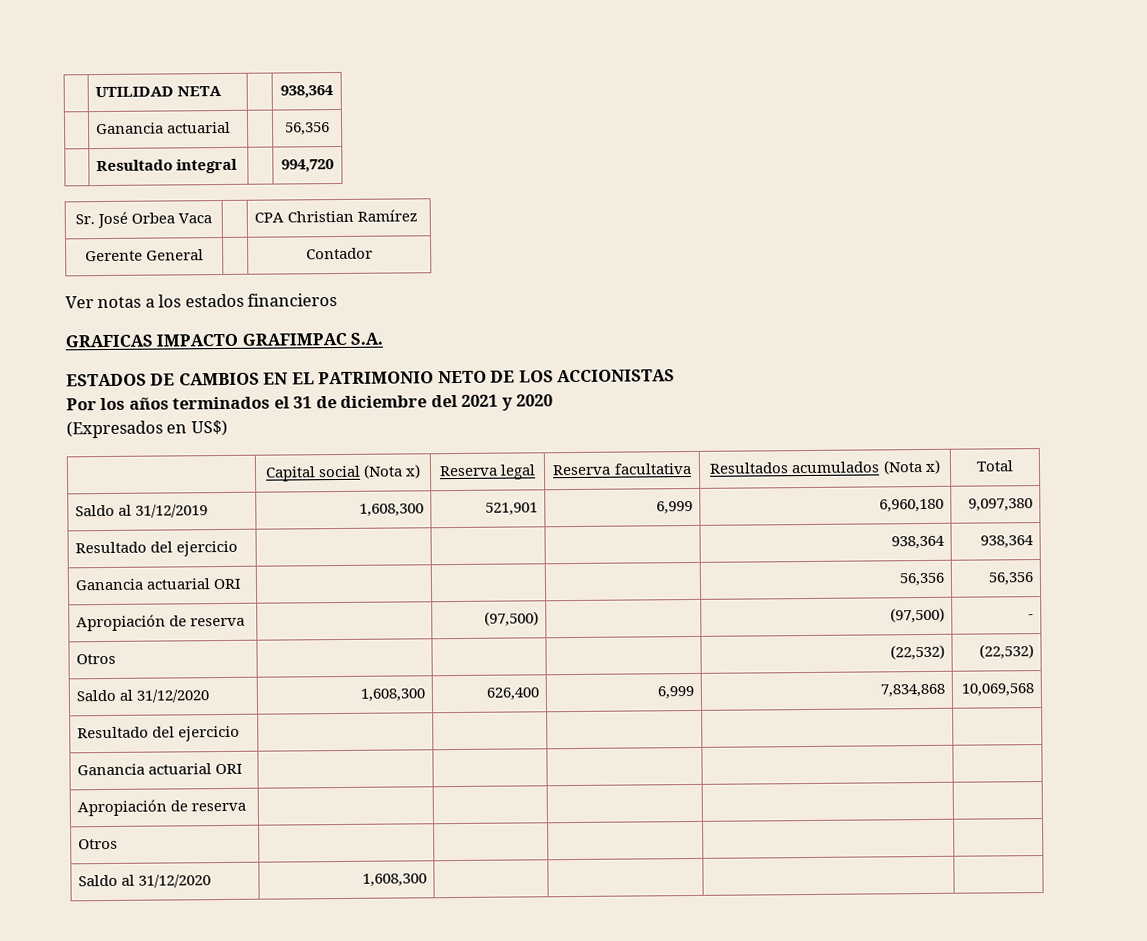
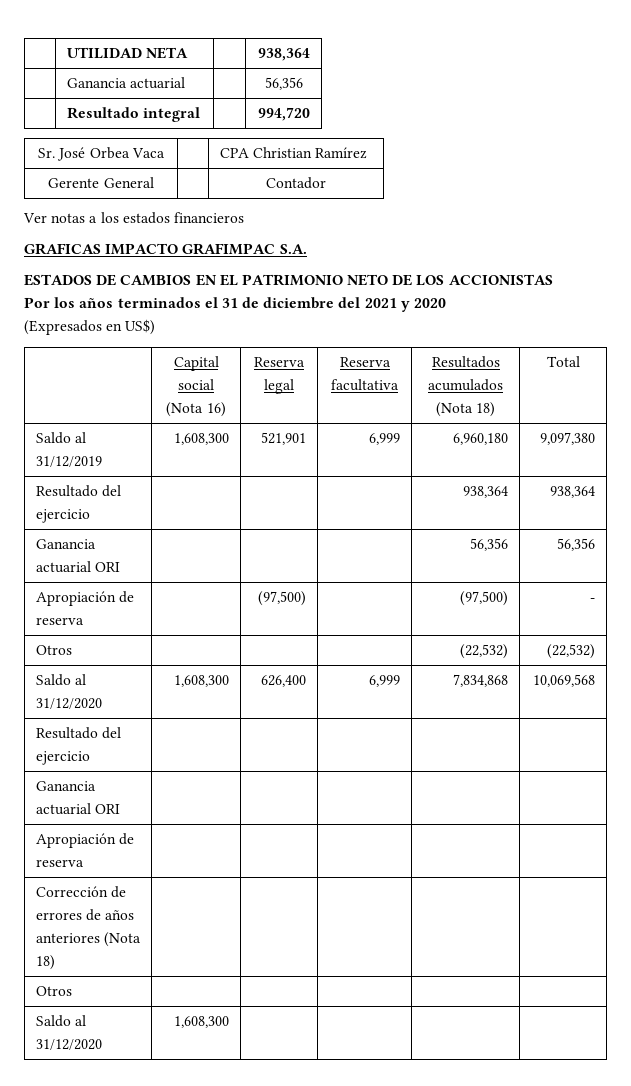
[405,464,422,479] x) -> [206,402,226,417] 16)
[924,459,941,474] x) -> [476,402,496,417] 18)
(247, 807) none -> [35,886,126,898] [35,909,135,921] [35,932,141,947] [35,955,55,970] // Corrección de errores de años anteriores (Nota 18) | | | | |

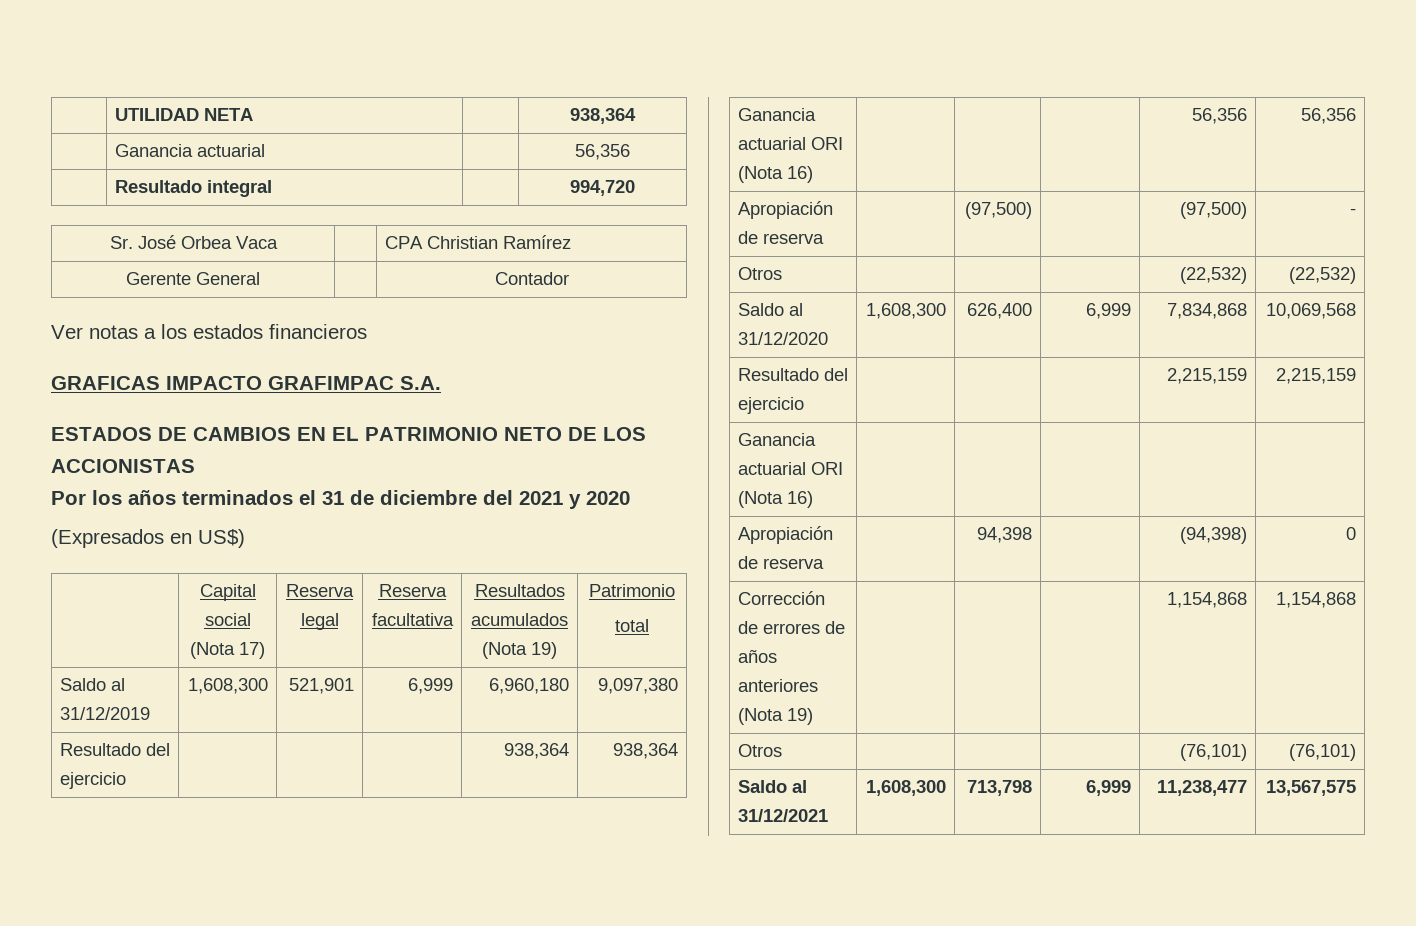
[206,402,226,417] 16) -> [239,642,265,659] 17)
[476,402,496,417] [546,356,580,367] 18) | Total -> [531,642,557,659] [589,584,675,597] [615,619,649,632] 19) | Patrimonio // total
(120, 567) none -> [737,166,813,183] (Nota 16)
[35,781,96,791] [35,803,120,815] [35,833,134,848] [35,859,84,867] | // Ganancia actuarial ORI | | | | | // Apropiación de reserva | | | | | -> [1167,368,1248,384] [1276,368,1357,384] [737,433,816,446] [737,462,843,475] [737,491,813,508] [737,526,833,544] [737,556,824,569] [977,527,1033,543] [1180,527,1248,544] [1346,527,1357,540] 2,215,159 | 2,215,159 // Ganancia actuarial ORI (Nota 16) | | | | | // Apropiación de reserva | | 94,398 | | (94,398) | 0
[35,955,55,970] [35,986,72,996] [35,1015,86,1027] [35,1039,102,1050] [174,1016,230,1028] 18) | | | | | // Otros | | | | | // Saldo al 31/12/2020 | 1,608,300 | | | | -> [786,708,813,725] [1167,592,1248,608] [1276,592,1357,608] [737,744,782,757] [1180,744,1248,761] [1289,744,1357,761] [737,780,807,793] [737,809,828,822] [866,780,947,796] [967,780,1033,796] [1086,780,1132,796] [1157,780,1248,796] [1266,780,1357,796] 19) | | | | 1,154,868 | 1,154,868 // Otros | | | | (76,101) | (76,101) // Saldo al 31/12/2021 | 1,608,300 | 713,798 | 6,999 | 11,238,477 | 13,567,575

